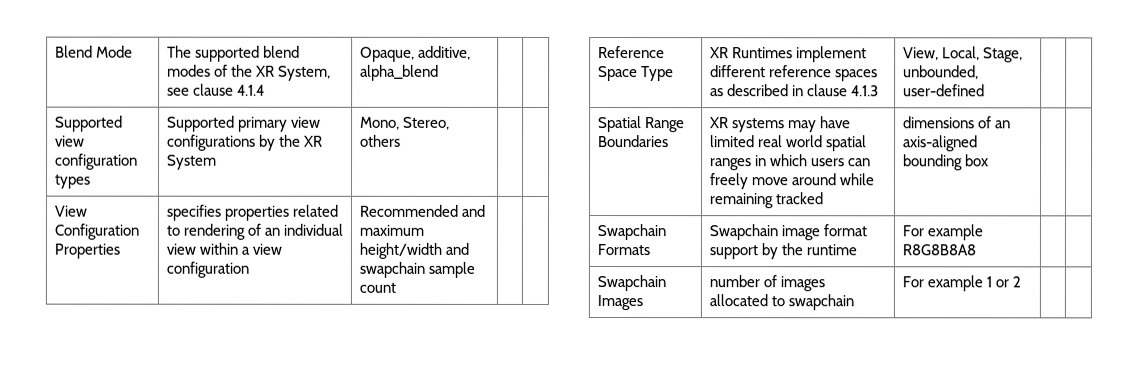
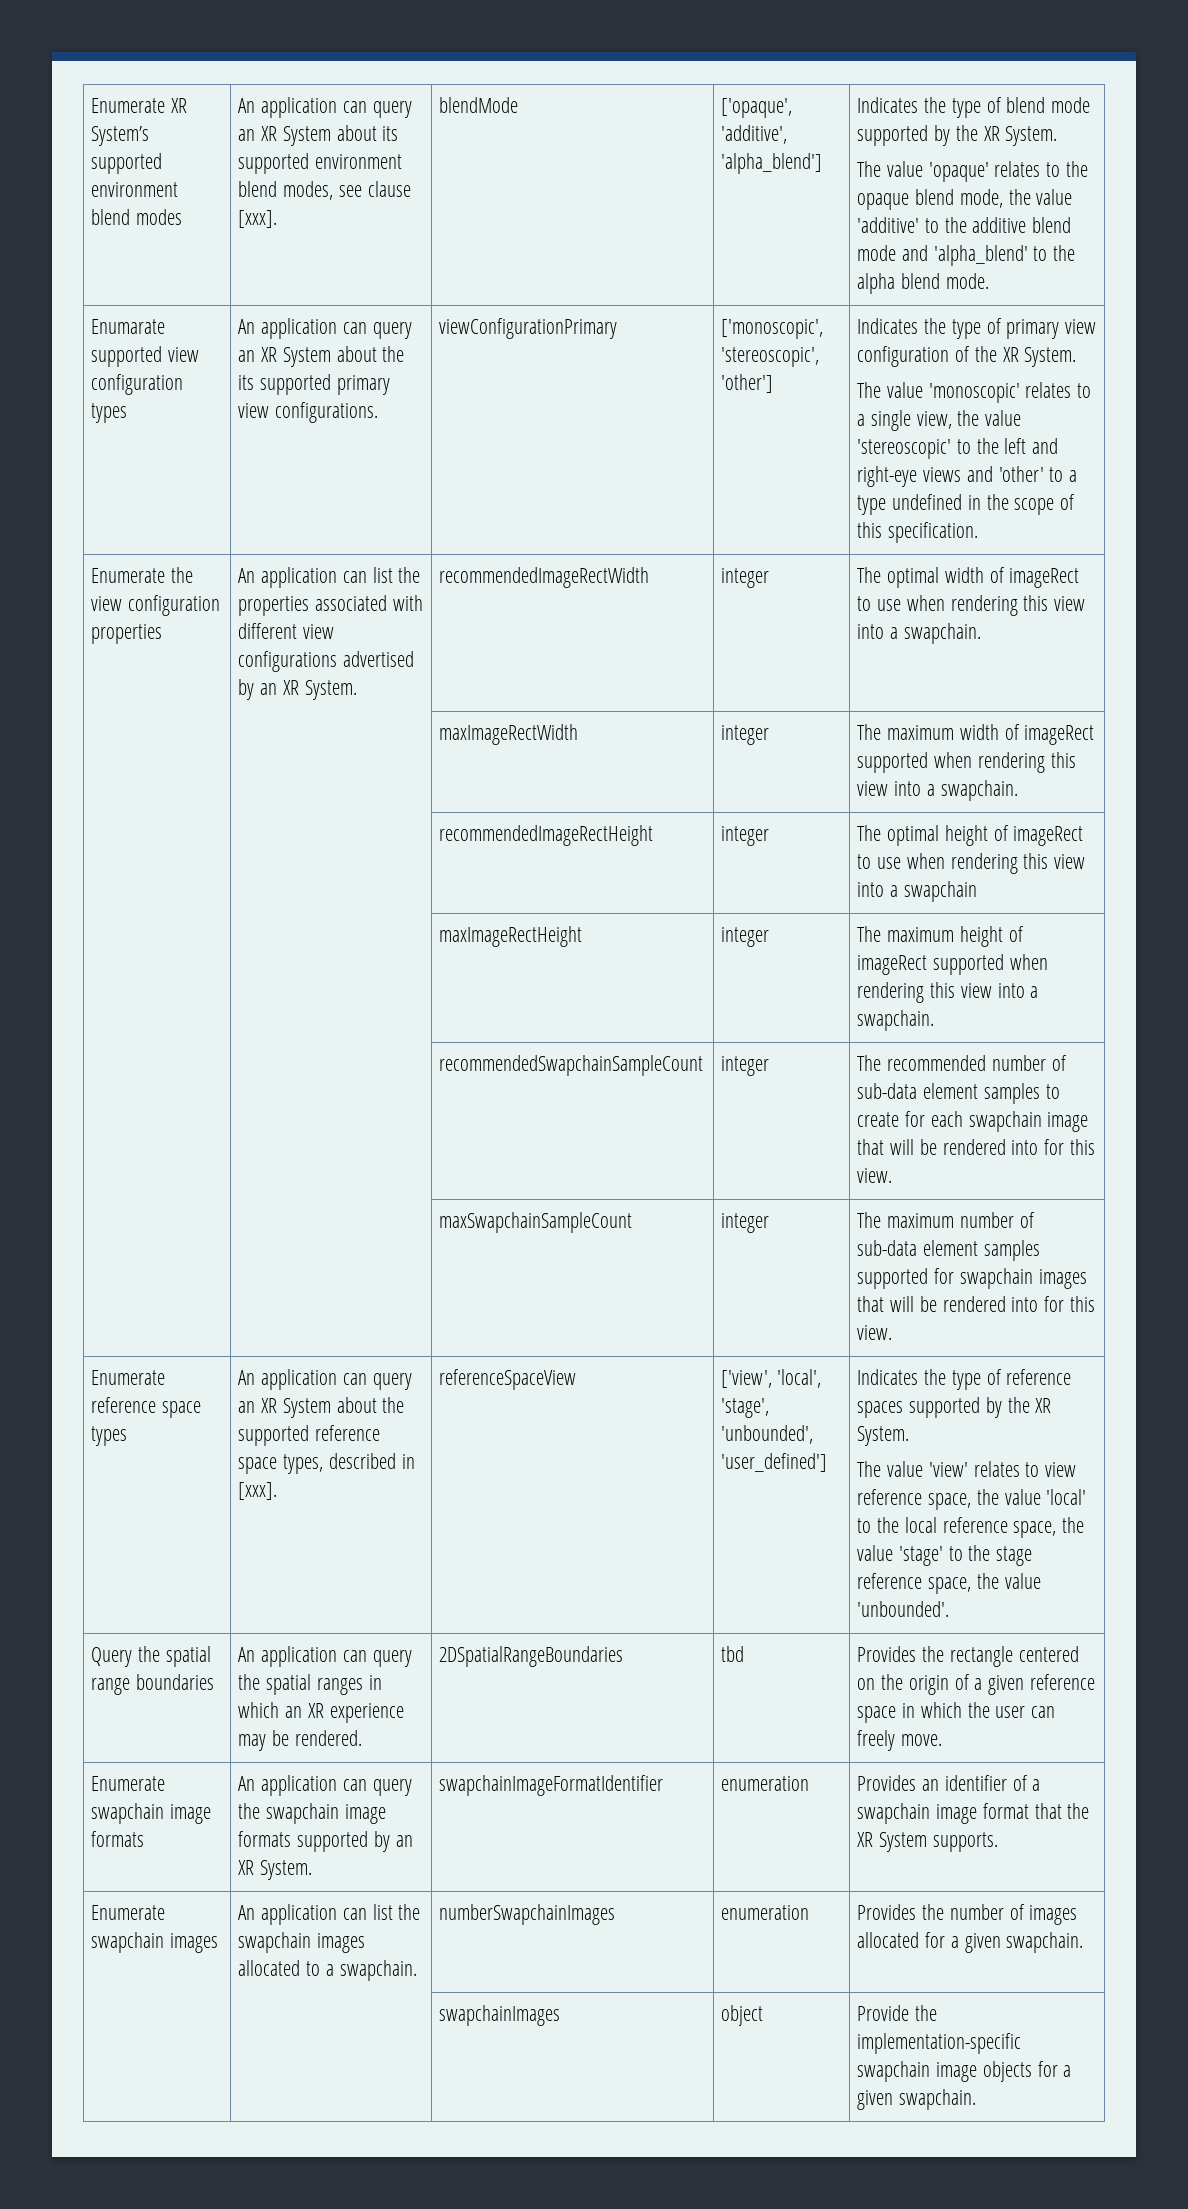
[54,45,133,58] [166,45,300,62] [166,64,332,81] [166,83,265,96] [359,45,471,62] [359,64,439,81] [54,115,123,132] [54,135,85,147] [54,153,138,170] [54,174,91,189] [166,115,321,132] [166,134,323,151] [166,154,217,170] [359,116,450,130] [359,134,401,147] [53,205,87,217] [53,223,139,240] [53,243,120,259] [165,204,338,221] [165,223,344,240] [165,242,282,255] [165,261,249,278] [358,204,485,217] [358,224,424,236] [358,242,469,259] [358,261,475,278] [358,282,396,293] [597,46,665,59] [597,66,674,82] [709,46,867,63] [709,65,878,82] [709,84,880,97] [902,46,1023,63] [902,65,979,80] [902,84,985,97] [597,116,685,133] [597,135,669,148] [709,116,851,133] [709,135,867,152] [709,154,872,171] [709,173,875,190] [708,192,823,209] [902,116,1011,129] [902,135,978,152] [902,154,989,171] [596,224,666,241] [596,244,650,256] [708,224,867,241] [708,243,857,260] [901,224,983,241] [901,244,976,256] [596,275,666,292] [596,295,643,311] [708,275,825,292] [708,294,854,311] [901,275,1022,292] Blend Mode | The supported blend modes of the XR System, see clause 4.1.4 | Opaque, additive, alpha_blend | | // Supported view configuration types | Supported primary view configurations by the XR System | Mono, Stereo, others | | // View Configuration Properties | specifies properties related to rendering of an individual view within a view configuration | Recommended and maximum height/width and swapchain sample count | | // Reference Space Type | XR Runtimes implement different reference spaces as described in clause 4.1.3 | View, Local, Stage, unbounded, user-defined | | // Spatial Range Boundaries | XR systems may have limited real world spatial ranges in which users can freely move around while remaining tracked | dimensions of an axis-aligned bounding box | | // Swapchain Formats | Swapchain image format support by the runtime | For example R8G8B8A8 | | // Swapchain Images | number of images allocated to swapchain | For example 1 or 2 | | -> [91,98,188,113] [91,126,150,146] [91,153,163,174] [91,182,179,197] [91,209,183,225] [238,97,412,118] [238,125,399,146] [238,153,403,174] [238,181,411,200] [238,210,278,228] [439,97,519,113] [721,98,793,118] [721,125,788,144] [721,153,823,174] [857,97,1090,118] [857,125,1058,146] [857,161,1088,182] [857,189,1073,210] [857,217,1072,233] [857,245,1076,266] [857,273,989,294] [91,319,166,334] [91,346,200,367] [91,374,184,395] [91,403,128,423] [238,318,412,339] [238,346,405,367] [238,374,390,395] [238,402,379,423] [439,318,618,339] [721,319,824,339] [721,347,820,367] [721,374,774,393] [857,318,1096,339] [857,346,1077,367] [857,382,1092,403] [857,410,1022,431] [857,438,1059,459] [857,466,1077,487] [857,494,1075,515] [857,522,979,543] [91,567,194,583] [91,595,221,616] [91,624,163,644] [238,567,421,588] [238,595,423,616] [238,623,335,639] [238,651,415,672] [238,679,357,700] [439,567,650,588] [721,568,770,588] [857,567,1080,588] [857,595,1085,616] [857,623,981,644] [439,724,579,745] [721,725,770,745] [857,724,1095,745] [857,752,1076,773] [857,780,1018,801] [439,825,654,846] [721,826,770,846] [857,825,1084,846] [857,853,1085,874] [857,881,977,902] [439,926,583,947] [721,927,770,947] [857,926,1024,947] [857,954,1048,975] [857,982,1039,1003] [857,1010,935,1031] [439,1055,704,1076] [721,1056,770,1076] [857,1055,1067,1071] [857,1083,1060,1104] [857,1111,1089,1132] [857,1139,1095,1155] [857,1168,893,1183] [439,1212,633,1233] [721,1213,770,1233] [857,1212,1035,1228] [857,1240,1040,1261] [857,1268,1087,1289] [857,1296,1095,1312] [857,1325,893,1340] [91,1370,166,1385] [91,1397,202,1418] [91,1426,128,1446] [238,1369,412,1390] [238,1397,405,1418] [238,1425,381,1446] [238,1453,415,1474] [238,1482,278,1500] [439,1369,577,1390] [721,1369,822,1388] [721,1398,770,1418] [721,1425,814,1444] [721,1453,828,1472] [857,1369,1072,1390] [857,1397,1052,1418] [857,1426,910,1446] [857,1461,1076,1477] [857,1489,1087,1510] [857,1517,1084,1538] [857,1545,1033,1566] [857,1573,1041,1594] [857,1601,950,1617] [91,1646,211,1667] [91,1674,215,1695] [238,1646,412,1667] [238,1674,382,1695] [238,1702,404,1723] [238,1730,362,1751] [439,1646,624,1667] [721,1646,745,1662] [857,1646,1079,1667] [857,1674,1095,1695] [857,1702,1055,1723] [857,1730,943,1751] [91,1776,166,1791] [91,1803,212,1824] [91,1831,145,1847] [238,1775,412,1796] [238,1803,386,1824] [238,1831,413,1852] [238,1860,313,1880] [439,1775,664,1796] [721,1776,810,1791] [857,1775,1041,1791] [857,1803,1090,1824] [857,1832,998,1852] [91,1905,166,1920] [91,1932,219,1953] [238,1904,421,1925] [238,1932,366,1953] [238,1960,417,1981] [439,1904,616,1925] [721,1905,810,1920] [857,1904,1078,1925] [857,1932,1084,1953] [439,2005,561,2026] [721,2005,764,2026] [857,2005,938,2021] [857,2033,1022,2054] [857,2061,1072,2082] [857,2089,977,2110] Enumerate XR System’s supported environment blend modes | An application can query an XR System about its supported environment blend modes, see clause [xxx]. | blendMode | ['opaque', 'additive', 'alpha_blend'] | Indicates the type of blend mode supported by the XR System. // The value 'opaque' relates to the opaque blend mode, the value 'additive' to the additive blend mode and 'alpha_blend' to the alpha blend mode. // Enumarate supported view configuration types | An application can query an XR System about the its supported primary view configurations. | viewConfigurationPrimary | ['monoscopic', 'stereoscopic', 'other'] | Indicates the type of primary view configuration of the XR System. // The value 'monoscopic' relates to a single view, the value 'stereoscopic' to the left and right-eye views and 'other' to a type undefined in the scope of this specification. // Enumerate the view configuration properties | An application can list the properties associated with different view configurations advertised by an XR System. | recommendedImageRectWidth | integer | The optimal width of imageRect to use when rendering this view into a swapchain. // | | maxImageRectWidth | integer | The maximum width of imageRect supported when rendering this view into a swapchain. // | | recommendedImageRectHeight | integer | The optimal height of imageRect to use when rendering this view into a swapchain // | | maxImageRectHeight | integer | The maximum height of imageRect supported when rendering this view into a swapchain. // | | recommendedSwapchainSampleCount | integer | The recommended number of sub-data element samples to create for each swapchain image that will be rendered into for this view. // | | maxSwapchainSampleCount | integer | The maximum number of sub-data element samples supported for swapchain images that will be rendered into for this view. // Enumerate reference space types | An application can query an XR System about the supported reference space types, described in [xxx]. | referenceSpaceView | ['view', 'local', 'stage', 'unbounded', 'user_defined'] | Indicates the type of reference spaces supported by the XR System. // The value 'view' relates to view reference space, the value 'local' to the local reference space, the value 'stage' to the stage reference space, the value 'unbounded'. // Query the spatial range boundaries | An application can query the spatial ranges in which an XR experience may be rendered. | 2DSpatialRangeBoundaries | tbd | Provides the rectangle centered on the origin of a given reference space in which the user can freely move. // Enumerate swapchain image formats | An application can query the swapchain image formats supported by an XR System. | swapchainImageFormatIdentifier | enumeration | Provides an identifier of a swapchain image format that the XR System supports. // Enumerate swapchain images | An application can list the swapchain images allocated to a swapchain. | numberSwapchainImages | enumeration | Provides the number of images allocated for a given swapchain. // | | swapchainImages | object | Provide the implementation-specific swapchain image objects for a given swapchain.

